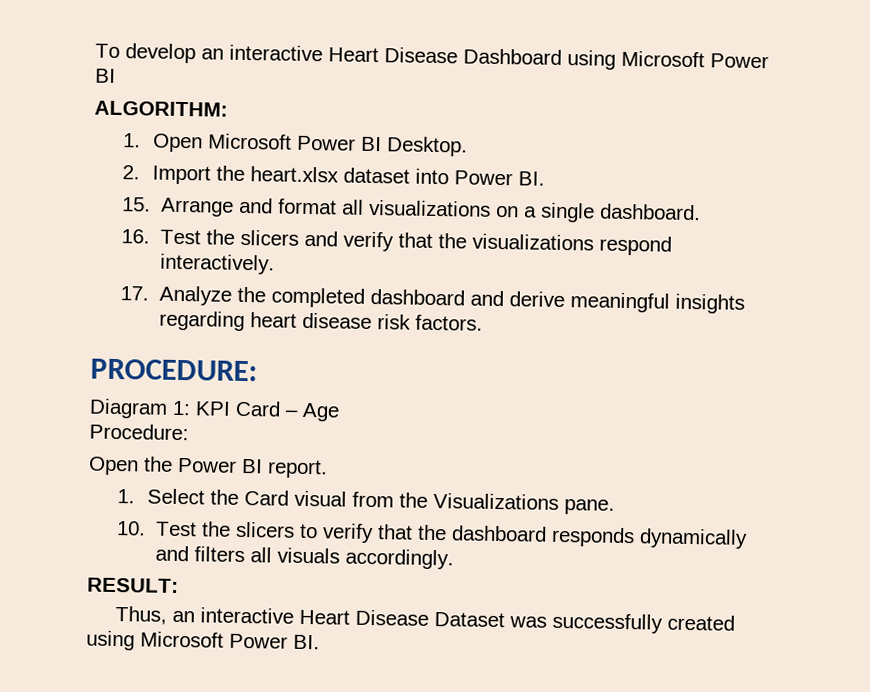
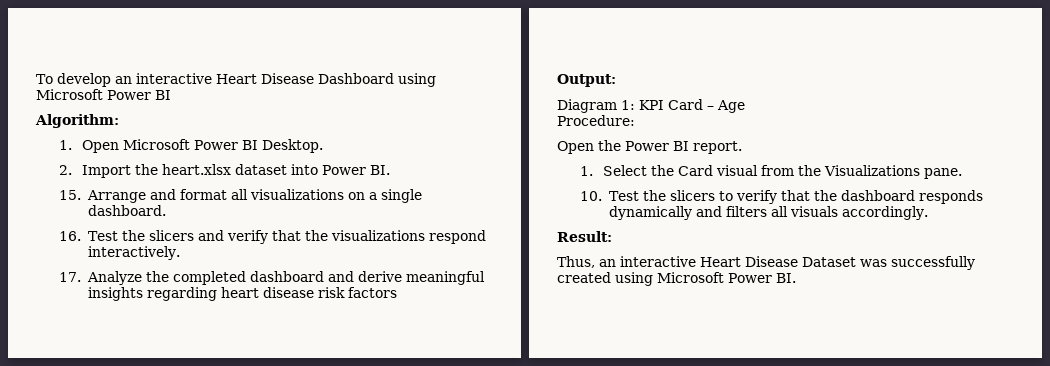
[94,100,228,117] ALGORITHM: -> [35,114,119,128] Algorithm:
[414,314,483,331] [90,358,258,382] factors. // PROCEDURE: -> [347,287,397,298] [557,74,616,87] factors // Output:
[87,577,179,593] RESULT: -> [557,231,612,242] Result:

